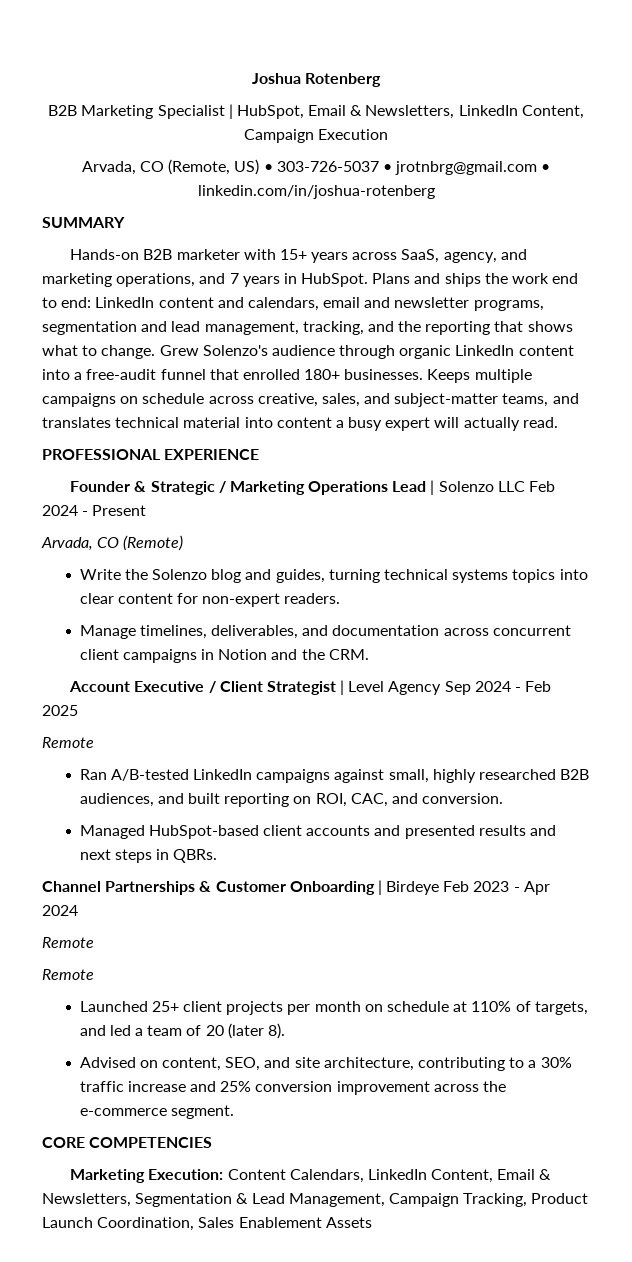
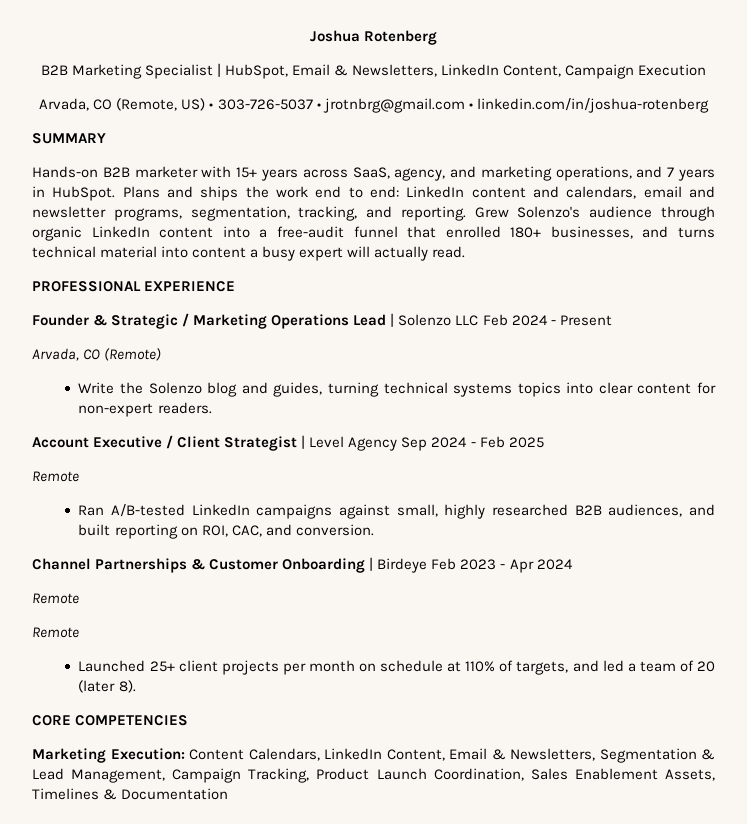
[42,321,573,335] [42,345,156,359] segmentation and lead management, tracking, and the reporting that shows what to change. -> [190,206,466,221] segmentation, tracking, and reporting.
[344,369,532,383] [42,393,579,407] [42,417,111,428] businesses. Keeps multiple campaigns on schedule across creative, sales, and subject-matter teams, and translates -> [550,226,715,239] businesses, and turns
[79,625,571,639] [79,649,369,663] // Manage timelines, deliverables, and documentation across concurrent client campaigns in Notion and the CRM. -> (212, 408) none
[79,825,556,839] [79,849,218,863] // Managed HubSpot-based client accounts and presented results and next steps in QBRs. -> (374, 530) none
[79,1057,572,1071] [79,1081,506,1095] [79,1105,234,1119] // Advised on content, SEO, and site architecture, contributing to a 30% traffic increase and 25% conversion improvement across the e-commerce segment. -> (136, 686) none
[325,1217,372,1228] Assets -> [665,769,716,781] [32,788,229,800] Assets, Timelines & Documentation

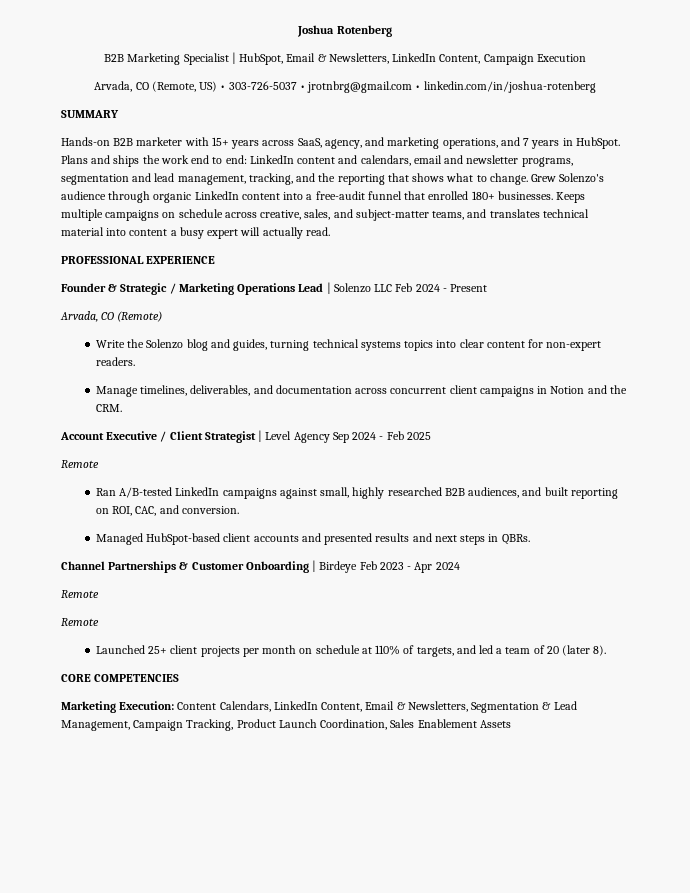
[190,206,466,221] segmentation, tracking, and reporting. -> [61,173,528,185] segmentation and lead management, tracking, and the reporting that shows what to change.
[550,226,715,239] businesses, and turns -> [497,191,586,203] [61,209,540,221] businesses. Keeps multiple campaigns on schedule across creative, sales, and subject-matter teams, and translates
(212, 408) none -> [95,385,627,397] [95,404,122,412] // Manage timelines, deliverables, and documentation across concurrent client campaigns in Notion and the CRM.
(374, 530) none -> [95,533,530,545] // Managed HubSpot-based client accounts and presented results and next steps in QBRs.
[665,769,716,781] [32,788,229,800] Assets, Timelines & Documentation -> [479,720,511,728] Assets

